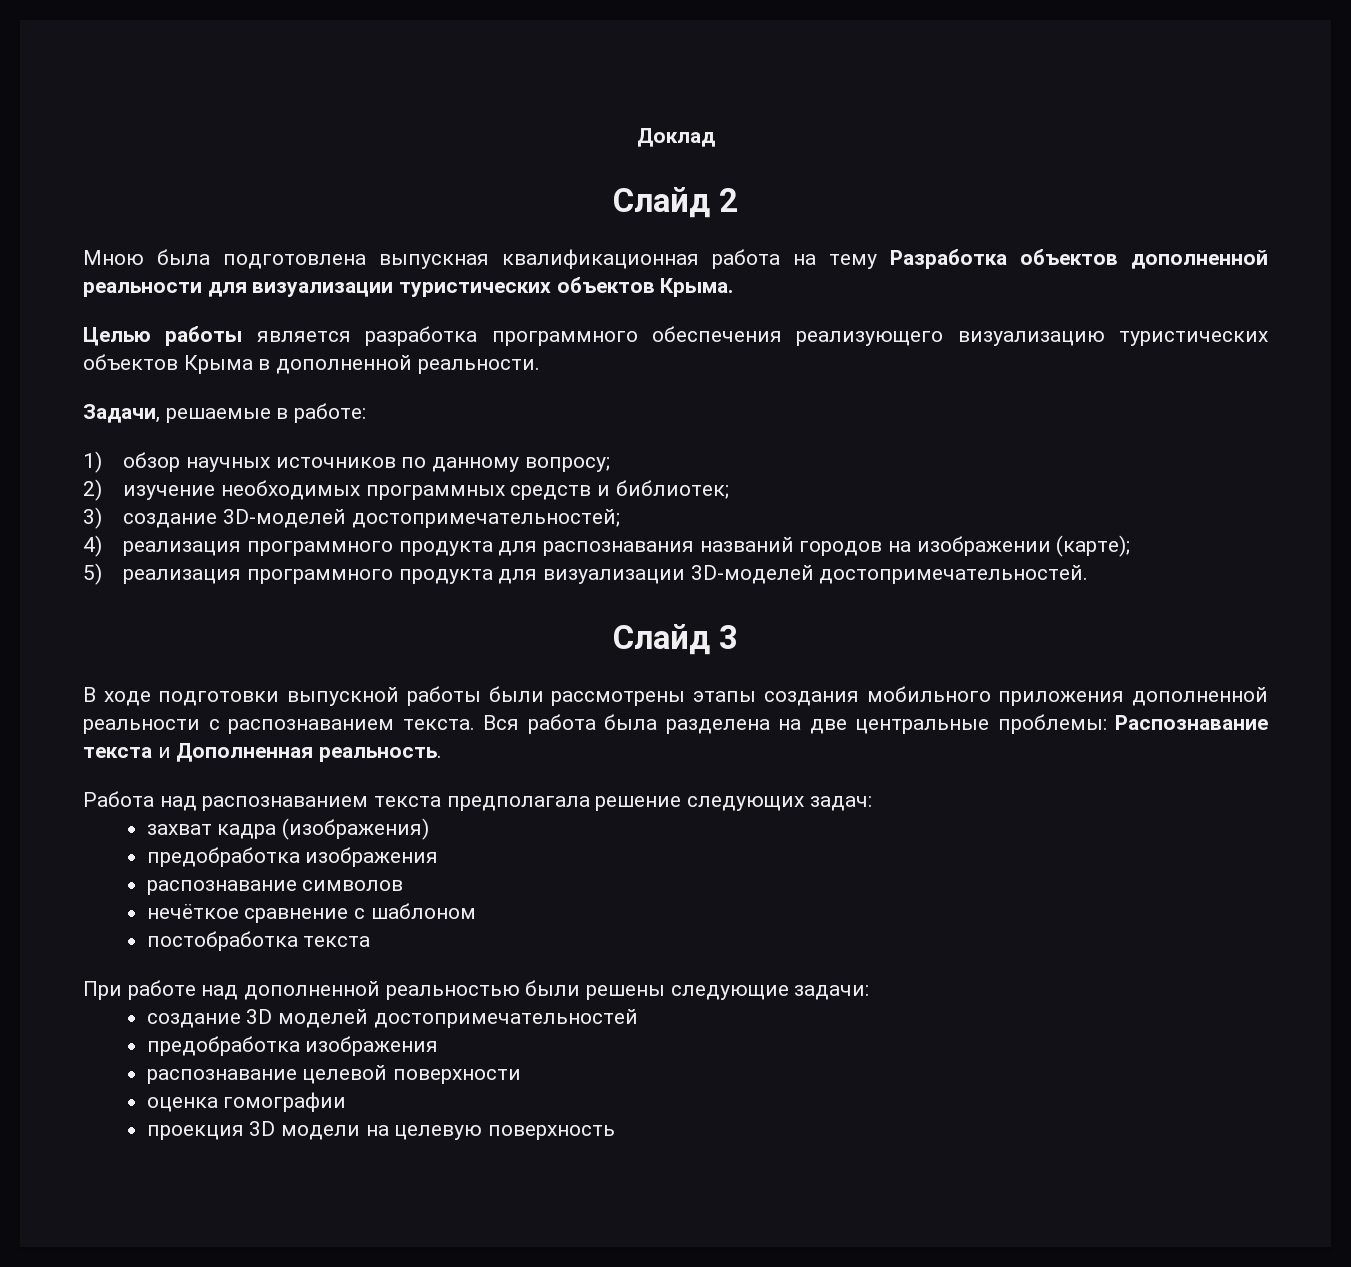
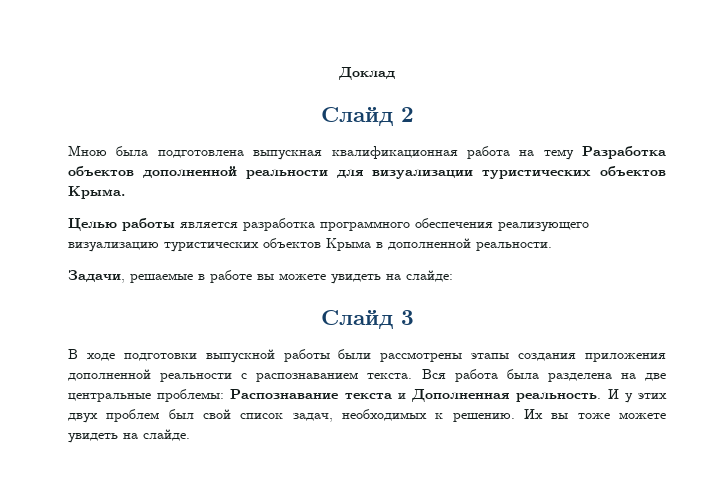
[294,403,367,423] [83,451,610,473] [83,479,729,501] [83,507,620,529] [83,535,1131,557] [83,563,1089,585] работе: // 1) обзор научных источников по данному вопросу; // 2) изучение необходимых программных средств и библиотек; // 3) создание 3D-моделей достопримечательностей; // 4) реализация программного продукта для распознавания названий городов на изображении (карте); // 5) реализация программного продукта для визуализации 3D-моделей достопримечательностей. -> [210,270,453,284] работе вы можете увидеть на слайде:
[866,686,991,702] мобильного -> (577, 357) none
[83,791,872,811] [146,818,429,840] [146,847,439,867] [146,880,404,895] [146,903,476,923] [146,931,371,951] [83,980,870,1000] [146,1009,638,1028] [146,1036,439,1056] [146,1065,521,1084] [146,1092,347,1112] [146,1121,615,1140] // Работа над распознаванием текста предполагала решение следующих задач: // захват кадра (изображения) // предобработка изображения // распознавание символов // нечёткое сравнение с шаблоном // постобработка текста // При работе над дополненной реальностью были решены следующие задачи: // создание 3D моделей достопримечательностей // предобработка изображения // распознавание целевой поверхности // оценка гомографии // проекция 3D модели на целевую поверхность -> [607,389,667,403] [68,409,666,423] [68,429,190,443] И у этих двух проблем был свой список задач, необходимых к решению. Их вы тоже можете увидеть на слайде.

